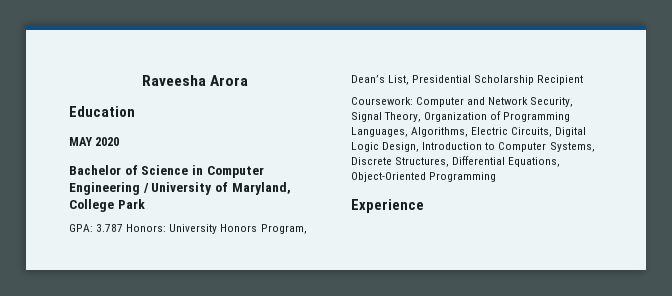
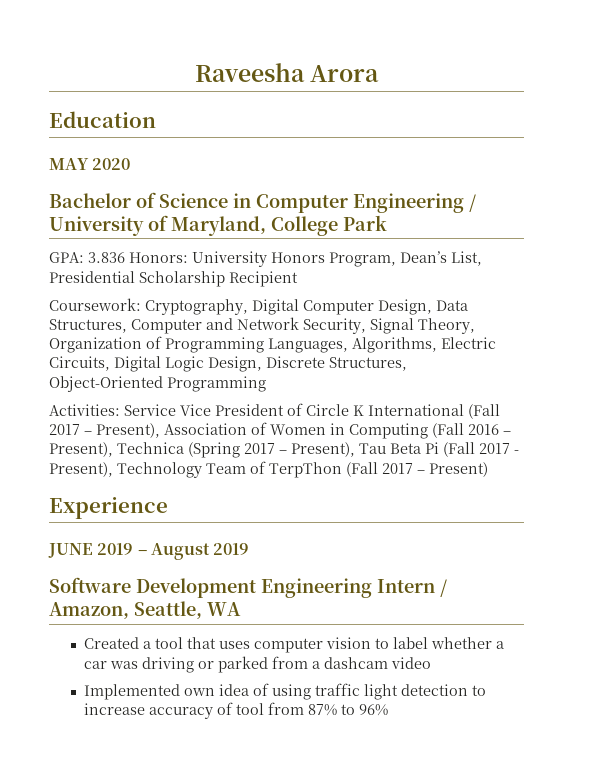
[96,224,124,232] 3.787 -> [88,252,125,263] 3.836
(413, 101) none -> [145,299,468,315] [49,319,127,333] Cryptography, Digital Computer Design, Data Structures,
[422,142,595,152] [351,156,561,167] [351,172,497,182] [351,199,424,213] Introduction to Computer Systems, Discrete Structures, Differential Equations, Object-Oriented Programming // Experience -> [266,356,407,371] [49,376,266,392] [49,403,500,419] [49,422,511,439] [49,442,519,458] [49,461,488,478] [49,497,168,519] [48,543,250,560] [49,577,447,598] [49,601,241,619] [84,637,505,653] [84,656,432,673] [84,683,487,700] [84,702,389,719] Discrete Structures, Object-Oriented Programming // Activities: Service Vice President of Circle K International (Fall 2017 – Present), Association of Women in Computing (Fall 2016 – Present), Technica (Spring 2017 – Present), Tau Beta Pi (Fall 2017 - Present), Technology Team of TerpThon (Fall 2017 – Present) // Experience // JUNE 2019 – August 2019 // Software Development Engineering Intern / Amazon, Seattle, WA // Created a tool that uses computer vision to label whether a car was driving or parked from a dashcam video // Implemented own idea of using traffic light detection to increase accuracy of tool from 87% to 96%

